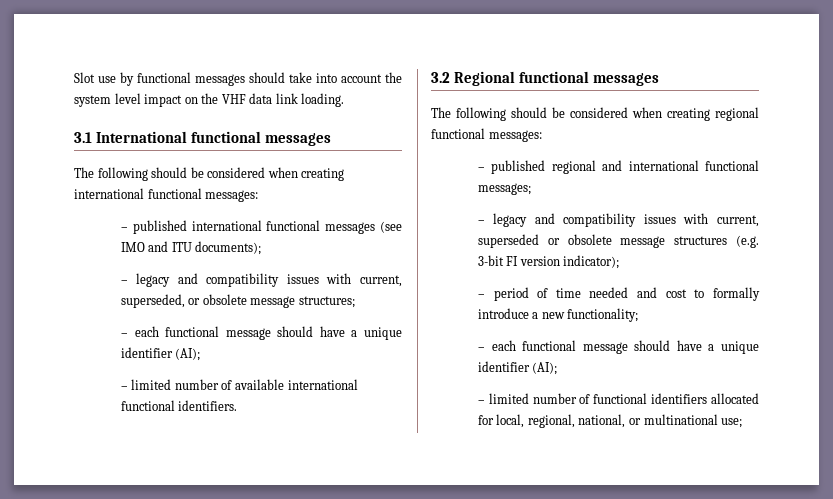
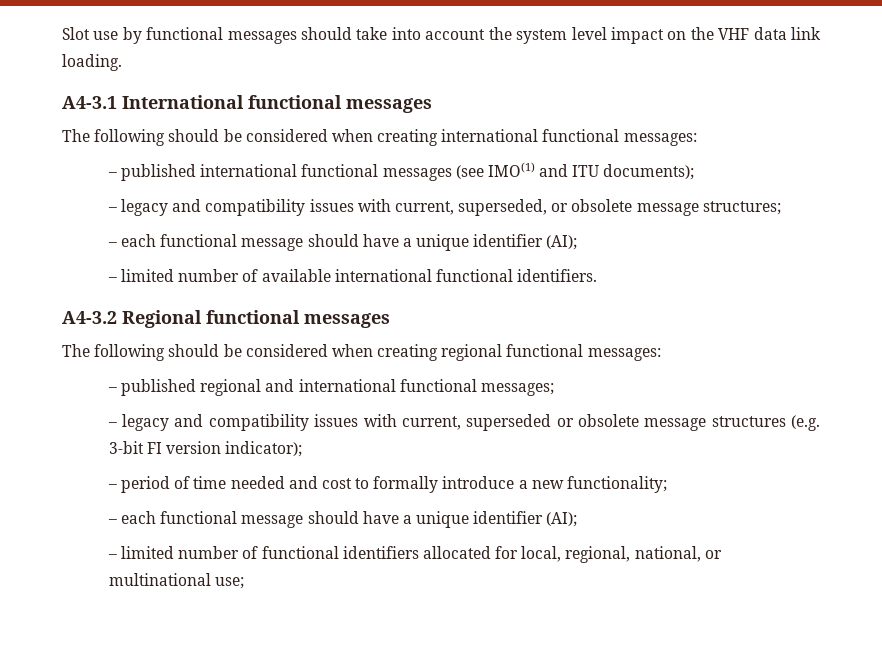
[74,132,92,143] 3.1 -> [62,96,117,109] A4-3.1
[120,242,145,252] IMO -> [487,162,535,177] IMO(1)
[431,72,450,83] 3.2 -> [62,311,117,324] A4-3.2

